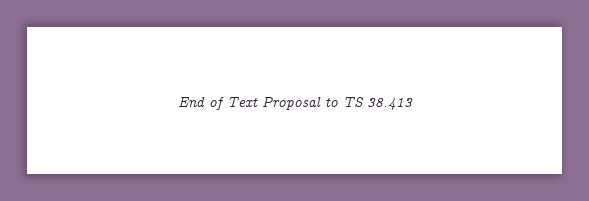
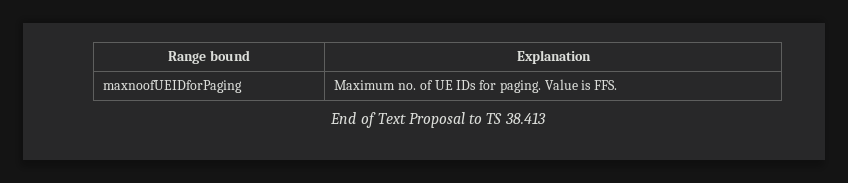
(177, 102) none -> [168,50,250,64] [516,50,591,64] [103,80,243,93] [334,79,618,93] Range bound | Explanation // maxnoofUEIDforPaging | Maximum no. of UE IDs for paging. Value is FFS. //

